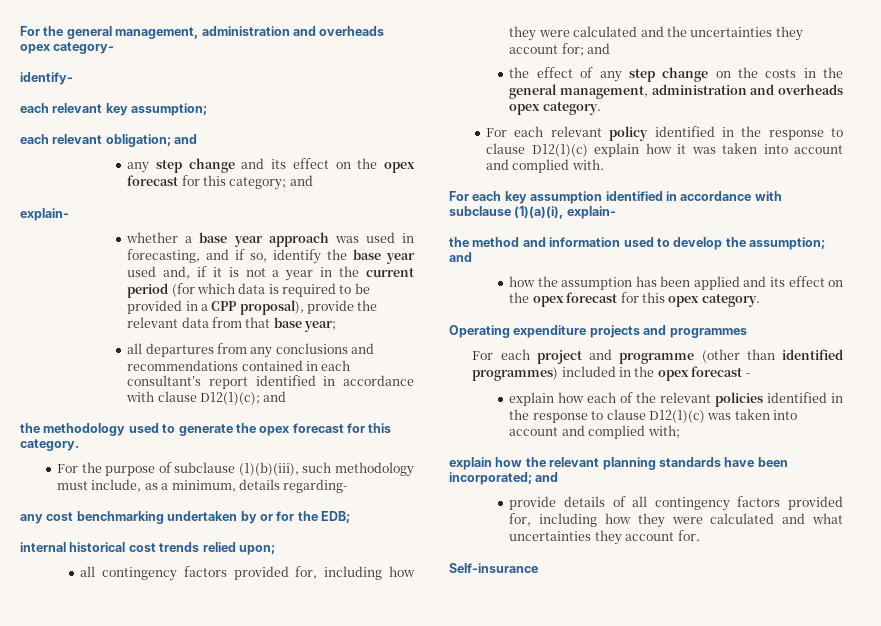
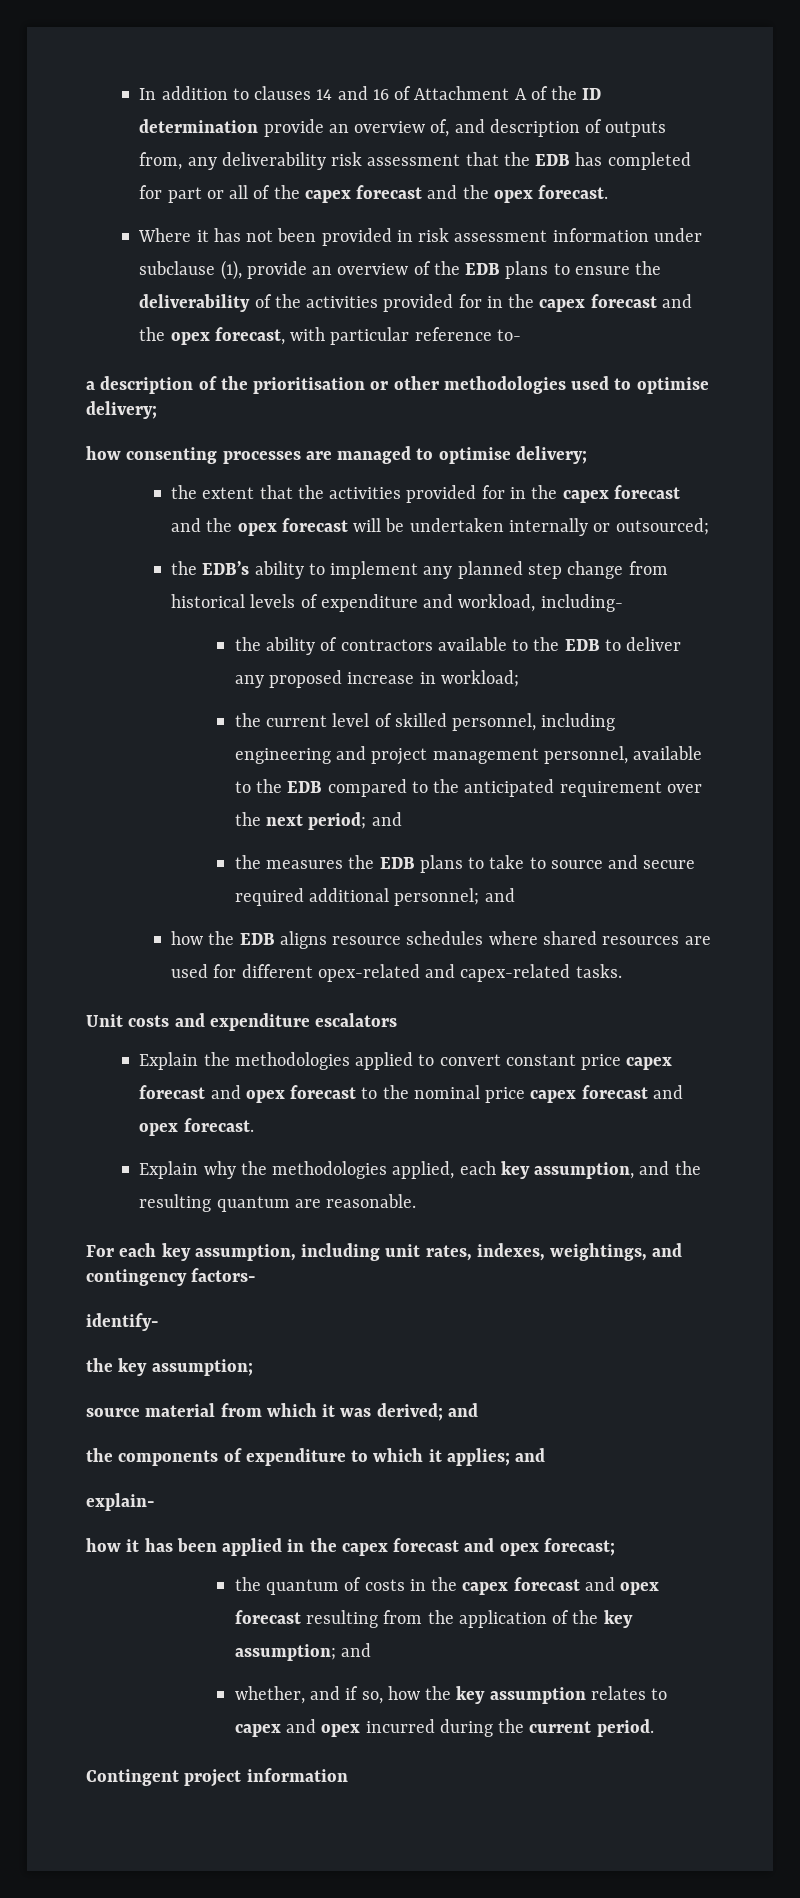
[20,26,385,39] [20,42,115,54] For the general management, administration and overheads opex category- -> [139,86,602,100] [139,119,667,137] [139,152,691,170] [139,185,609,203] [138,228,702,246] [139,260,662,280] [139,294,692,312] [139,327,521,345] [86,376,709,394] [86,401,157,419] [86,446,587,464] [171,485,680,503] [171,518,709,536] [171,561,668,579] [171,594,623,612] [234,637,682,655] [234,670,519,688] [234,713,616,731] [234,746,703,765] [234,779,702,797] [234,812,402,830] [234,855,696,873] [234,888,515,906] [171,931,711,949] [171,964,622,982] [86,1013,398,1031] [139,1052,673,1070] [139,1085,683,1103] [139,1118,254,1136] [139,1161,701,1179] [139,1194,417,1212] [86,1243,683,1261] [86,1268,257,1286] In addition to clauses 14 and 16 of Attachment A of the ID determination provide an overview of, and description of outputs from, any deliverability risk assessment that the EDB has completed for part or all of the capex forecast and the opex forecast. // Where it has not been provided in risk assessment information under subclause (1), provide an overview of the EDB plans to ensure the deliverability of the activities provided for in the capex forecast and the opex forecast, with particular reference to- // a description of the prioritisation or other methodologies used to optimise delivery; // how consenting processes are managed to optimise delivery; // the extent that the activities provided for in the capex forecast and the opex forecast will be undertaken internally or outsourced; // the EDB’s ability to implement any planned step change from historical levels of expenditure and workload, including- // the ability of contractors available to the EDB to deliver any proposed increase in workload; // the current level of skilled personnel, including engineering and project management personnel, available to the EDB compared to the anticipated requirement over the next period; and // the measures the EDB plans to take to source and secure required additional personnel; and // how the EDB aligns resource schedules where shared resources are used for different opex-related and capex-related tasks. // Unit costs and expenditure escalators // Explain the methodologies applied to convert constant price capex forecast and opex forecast to the nominal price capex forecast and opex forecast. // Explain why the methodologies applied, each key assumption, and the resulting quantum are reasonable. // For each key assumption, including unit rates, indexes, weightings, and contingency factors-
[20,103,103,113] each relevant -> [86,1358,113,1372] the
[20,134,198,147] [127,158,416,173] [127,175,313,190] [20,208,69,221] [126,232,414,247] [127,249,416,264] [127,266,414,281] [127,283,370,298] [127,300,378,315] [127,317,337,332] [127,343,375,358] [127,360,351,371] [127,375,415,389] [126,391,287,405] [20,423,392,436] [20,439,79,451] [57,462,414,477] [57,479,348,493] [20,511,350,524] [20,542,275,555] [80,566,416,581] [509,26,803,41] [509,43,611,56] [509,67,843,82] [509,84,843,99] [509,102,601,115] [486,126,843,141] [486,143,843,157] [486,159,604,173] [449,191,782,204] [449,206,616,219] [449,237,825,250] [449,252,472,262] [509,276,843,290] [509,292,760,307] [449,325,747,338] [472,349,843,364] [472,366,750,381] [509,392,843,407] [509,409,798,423] [509,425,680,439] [449,457,788,470] [449,472,559,485] [509,496,843,511] [509,513,843,528] [509,530,700,545] [449,563,538,573] each relevant obligation; and // any step change and its effect on the opex forecast for this category; and // explain- // whether a base year approach was used in forecasting, and if so, identify the base year used and, if it is not a year in the current period (for which data is required to be provided in a CPP proposal), provide the relevant data from that base year; // all departures from any conclusions and recommendations contained in each consultant’s report identified in accordance with clause D12(1)(c); and // the methodology used to generate the opex forecast for this category. // For the purpose of subclause (1)(b)(iii), such methodology must include, as a minimum, details regarding- // any cost benchmarking undertaken by or for the EDB; // internal historical cost trends relied upon; // all contingency factors provided for, including how they were calculated and the uncertainties they account for; and // the effect of any step change on the costs in the general management, administration and overheads opex category. // For each relevant policy identified in the response to clause D12(1)(c) explain how it was taken into account and complied with. // For each key assumption identified in accordance with subclause (1)(a)(i), explain- // the method and information used to develop the assumption; and // how the assumption has been applied and its effect on the opex forecast for this opex category. // Operating expenditure projects and programmes // For each project and programme (other than identified programmes) included in the opex forecast - // explain how each of the relevant policies identified in the response to clause D12(1)(c) was taken into account and complied with; // explain how the relevant planning standards have been incorporated; and // provide details of all contingency factors provided for, including how they were calculated and what uncertainties they account for. // Self-insurance -> [86,1403,478,1421] [86,1448,546,1466] [86,1493,155,1511] [86,1538,615,1556] [234,1577,660,1595] [234,1610,633,1628] [234,1643,372,1661] [234,1686,668,1704] [234,1719,654,1737] [86,1768,348,1787] source material from which it was derived; and // the components of expenditure to which it applies; and // explain- // how it has been applied in the capex forecast and opex forecast; // the quantum of costs in the capex forecast and opex forecast resulting from the application of the key assumption; and // whether, and if so, how the key assumption relates to capex and opex incurred during the current period. // Contingent project information

